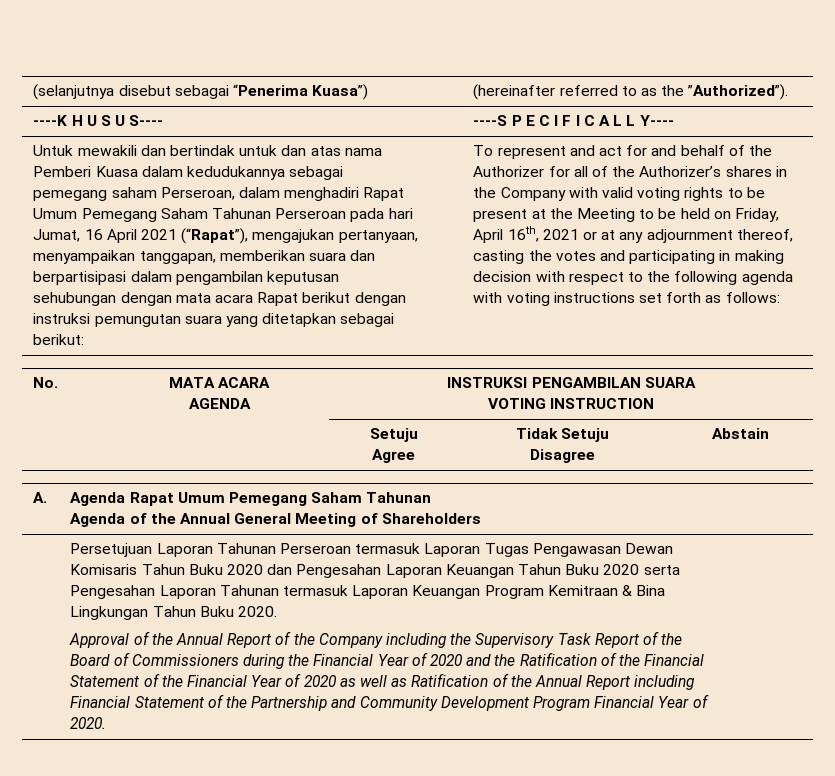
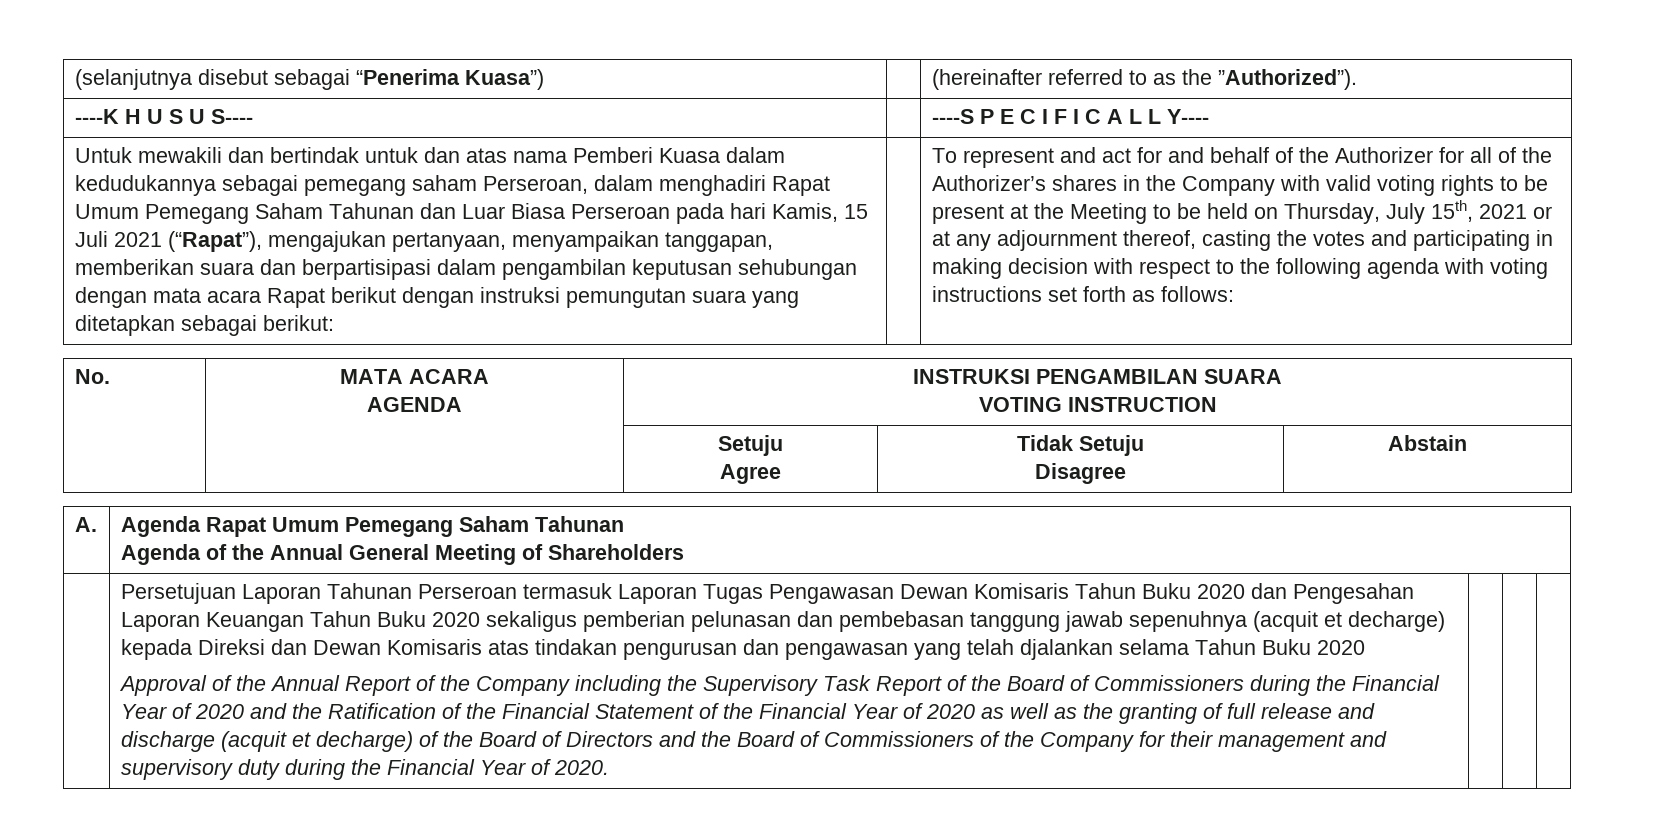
[275,208,413,222] [33,229,137,243] Perseroan pada hari Jumat, 16 April -> [419,203,868,224] [74,231,108,247] dan Luar Biasa Perseroan pada hari Kamis, 15 Juli
[734,208,779,222] [473,226,539,243] Friday, April 16th, -> [1283,200,1473,224] Thursday, July 15th,
[643,565,680,575] [70,585,666,599] [70,606,278,620] serta Pengesahan Laporan Tahunan termasuk Laporan Keuangan Program Kemitraan & Bina Lingkungan Tahun Buku 2020. -> [485,611,1445,632] [120,639,1365,660] sekaligus pemberian pelunasan dan pembebasan tanggung jawab sepenuhnya (acquit et decharge) kepada Direksi dan Dewan Komisaris atas tindakan pengurusan dan pengawasan yang telah djalankan selama Tahun Buku 2020
[411,673,696,690] [70,694,590,711] Ratification of the Annual Report including Financial Statement of the Partnership and Community Development Program -> [1082,703,1375,724] [120,731,1387,752] [120,759,381,780] the granting of full release and discharge (acquit et decharge) of the Board of Directors and the Board of Commissioners of the Company for their management and supervisory duty during the

